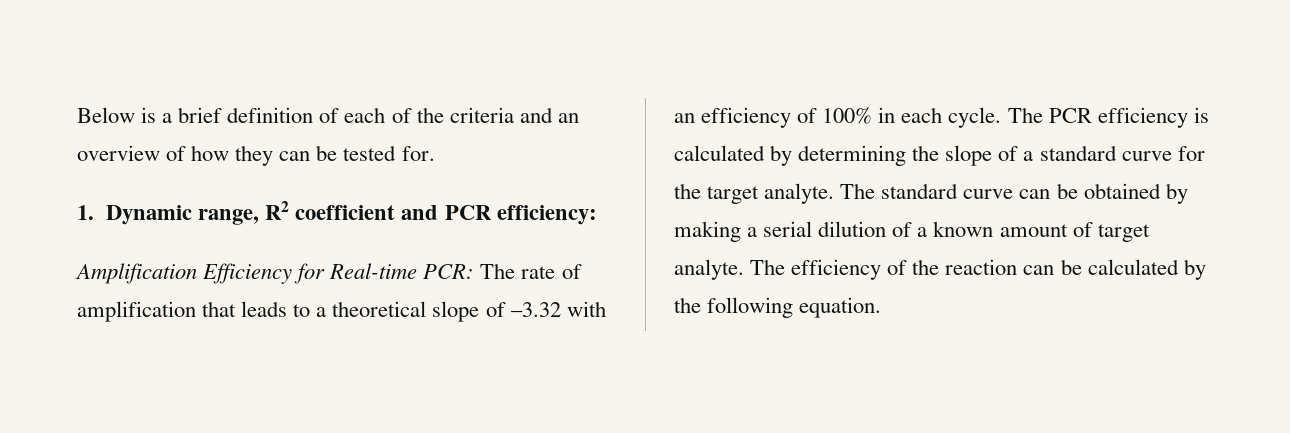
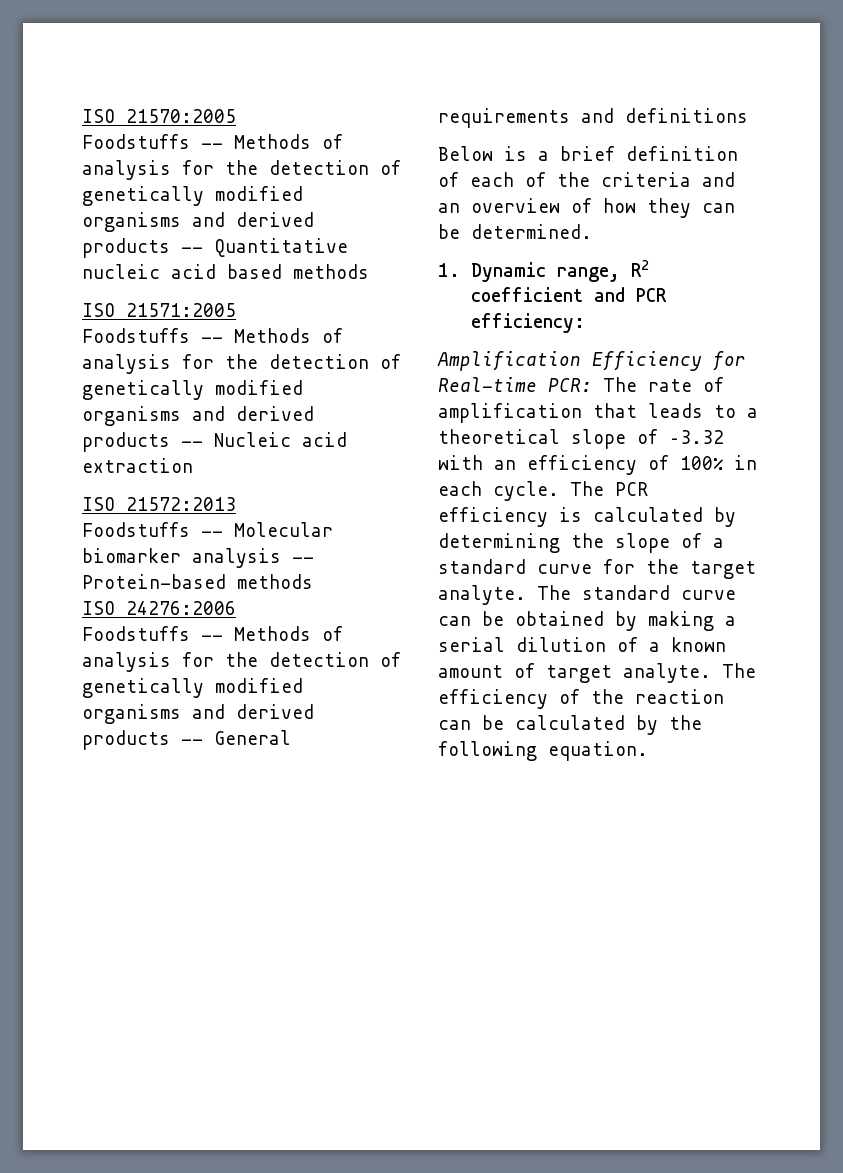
(77, 115) none -> [82,109,236,123] [82,134,343,149] [82,160,401,180] [82,186,303,206] [82,212,314,232] [82,238,348,258] [82,264,369,279] [82,303,236,317] [82,328,343,343] [82,354,401,374] [82,380,303,400] [82,406,314,426] [82,432,347,452] [82,458,193,473] [82,497,236,511] [82,522,333,537] [82,548,314,568] [82,574,313,589] [82,601,236,615] [82,626,343,641] [82,652,401,672] [82,678,303,698] [82,704,314,724] [82,730,291,750] [438,108,748,128] ISO 21570:2005 // Foodstuffs -- Methods of analysis for the detection of genetically modified organisms and derived products -- Quantitative nucleic acid based methods // ISO 21571:2005 // Foodstuffs -- Methods of analysis for the detection of genetically modified organisms and derived products -- Nucleic acid extraction // ISO 21572:2013 // Foodstuffs -- Molecular biomarker analysis -- Protein-based methods // ISO 24276:2006 // Foodstuffs -- Methods of analysis for the detection of genetically modified organisms and derived products -- General requirements and definitions //
[343,145,435,161] tested for. -> [471,224,592,239] determined.

